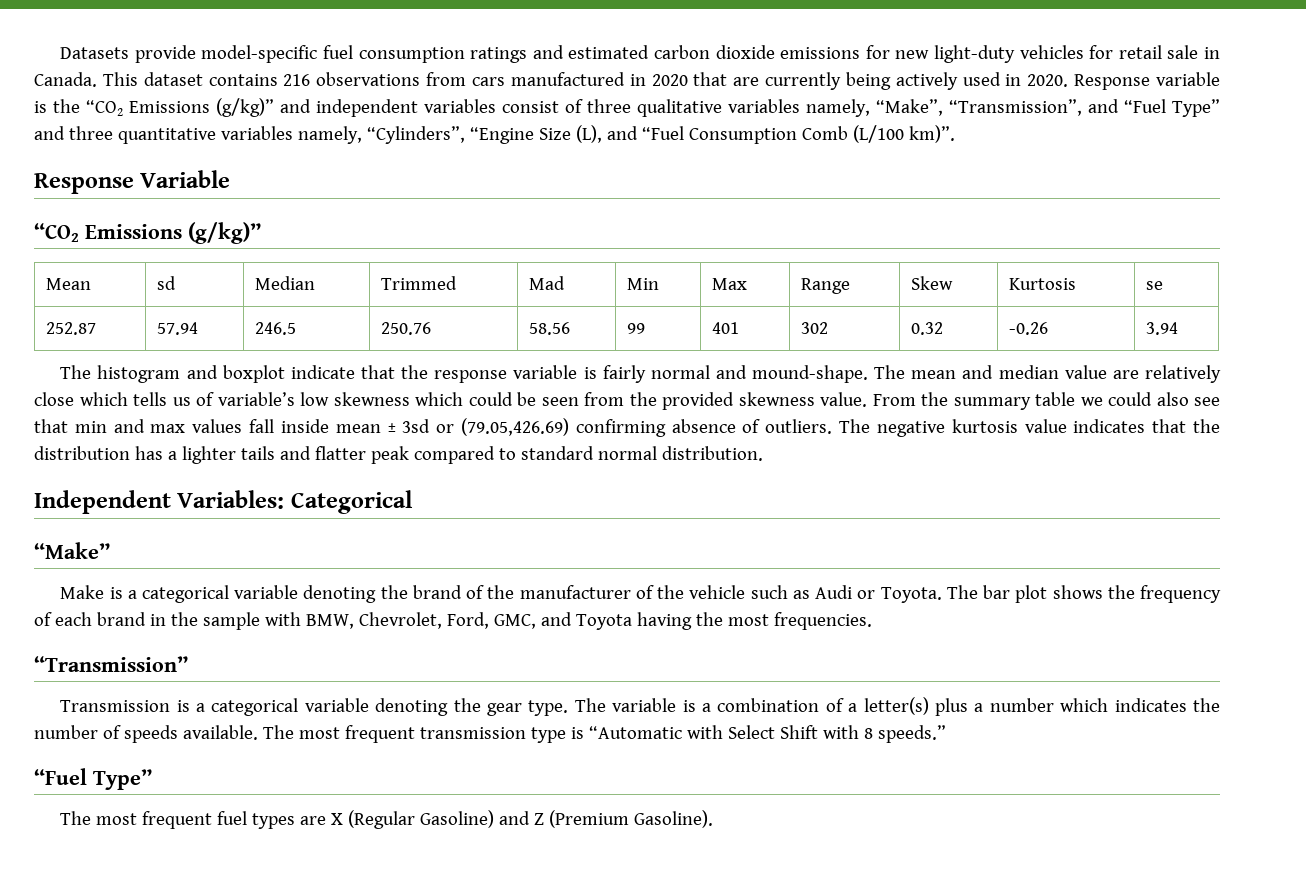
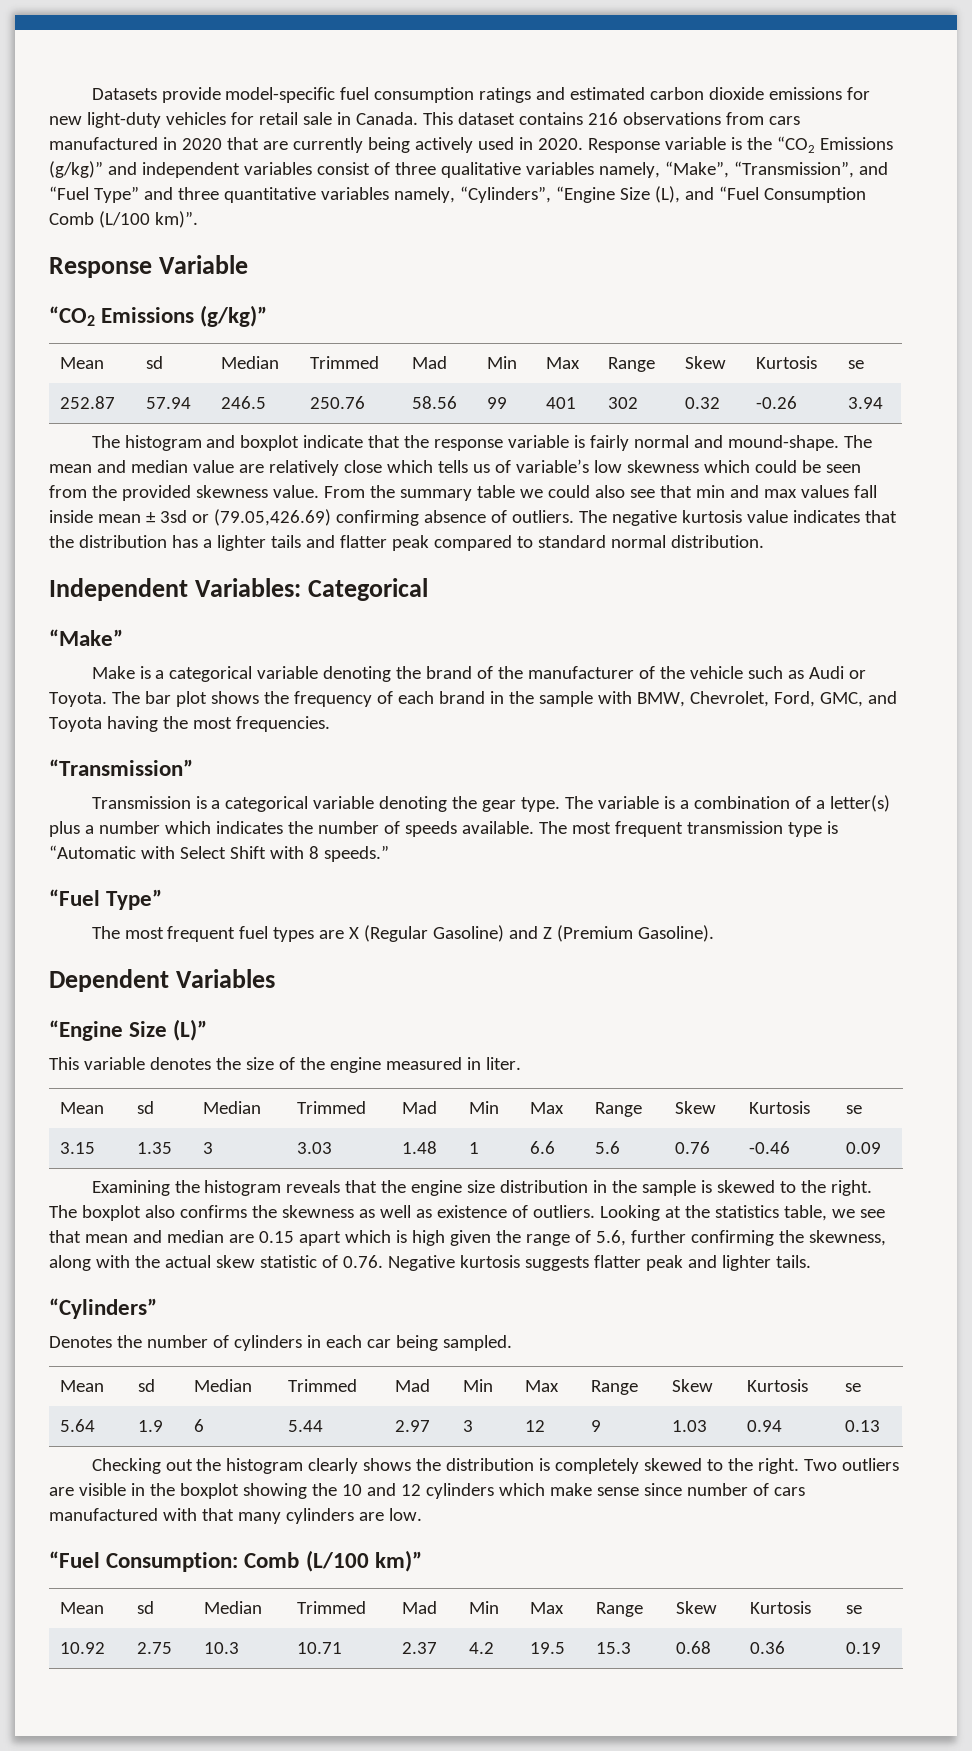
(714, 819) none -> [49,969,276,992] [49,1019,208,1041] [49,1057,521,1073] [60,1102,105,1114] [137,1101,155,1114] [203,1101,262,1114] [297,1101,367,1114] [402,1101,438,1114] [469,1101,500,1114] [530,1102,565,1114] [595,1102,643,1117] [675,1101,717,1114] [749,1101,811,1114] [846,1105,863,1114] [60,1142,96,1154] [137,1142,173,1154] [203,1142,214,1154] [297,1142,333,1154] [402,1141,438,1154] [469,1142,480,1154] [530,1141,556,1154] [595,1141,621,1154] [675,1141,711,1154] [749,1141,791,1154] [846,1142,882,1154] [91,1180,873,1196] [49,1205,885,1221] [49,1230,886,1246] [49,1255,811,1271] [49,1298,157,1319] [49,1335,512,1351] [60,1380,105,1392] [138,1379,156,1392] [194,1379,253,1392] [288,1379,358,1392] [395,1379,431,1392] [463,1379,494,1392] [525,1380,560,1392] [591,1380,639,1395] [672,1379,714,1392] [747,1379,809,1392] [845,1383,862,1392] [60,1419,96,1432] [138,1420,164,1432] [194,1419,205,1432] [288,1420,324,1432] [395,1420,431,1432] [463,1420,474,1432] [525,1420,546,1432] [591,1420,602,1432] [672,1420,708,1432] [747,1420,783,1432] [845,1420,881,1432] [91,1458,900,1474] [49,1483,805,1499] [49,1508,422,1524] [49,1550,422,1572] [60,1602,105,1614] [137,1601,155,1614] [204,1601,263,1614] [297,1601,367,1614] [402,1601,438,1614] [469,1601,500,1614] [530,1602,565,1614] [596,1602,644,1617] [676,1601,718,1614] [750,1601,812,1614] [846,1605,863,1614] [60,1642,106,1654] [137,1642,173,1654] [204,1642,240,1654] [297,1642,343,1654] [402,1642,438,1654] [469,1642,495,1654] [530,1642,566,1654] [596,1642,632,1654] [676,1641,712,1654] [750,1641,786,1654] [846,1642,882,1654] // Dependent Variables // “Engine Size (L)” // This variable denotes the size of the engine measured in liter. // Mean | sd | Median | Trimmed | Mad | Min | Max | Range | Skew | Kurtosis | se // 3.15 | 1.35 | 3 | 3.03 | 1.48 | 1 | 6.6 | 5.6 | 0.76 | -0.46 | 0.09 // Examining the histogram reveals that the engine size distribution in the sample is skewed to the right. The boxplot also confirms the skewness as well as existence of outliers. Looking at the statistics table, we see that mean and median are 0.15 apart which is high given the range of 5.6, further confirming the skewness, along with the actual skew statistic of 0.76. Negative kurtosis suggests flatter peak and lighter tails. // “Cylinders” // Denotes the number of cylinders in each car being sampled. // Mean | sd | Median | Trimmed | Mad | Min | Max | Range | Skew | Kurtosis | se // 5.64 | 1.9 | 6 | 5.44 | 2.97 | 3 | 12 | 9 | 1.03 | 0.94 | 0.13 // Checking out the histogram clearly shows the distribution is completely skewed to the right. Two outliers are visible in the boxplot showing the 10 and 12 cylinders which make sense since number of cars manufactured with that many cylinders are low. // “Fuel Consumption: Comb (L/100 km)” // Mean | sd | Median | Trimmed | Mad | Min | Max | Range | Skew | Kurtosis | se // 10.92 | 2.75 | 10.3 | 10.71 | 2.37 | 4.2 | 19.5 | 15.3 | 0.68 | 0.36 | 0.19

